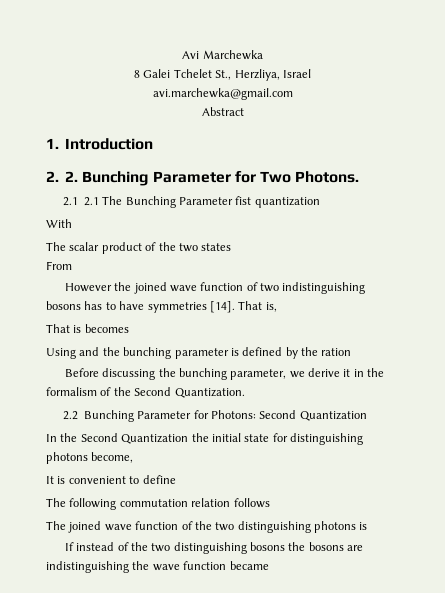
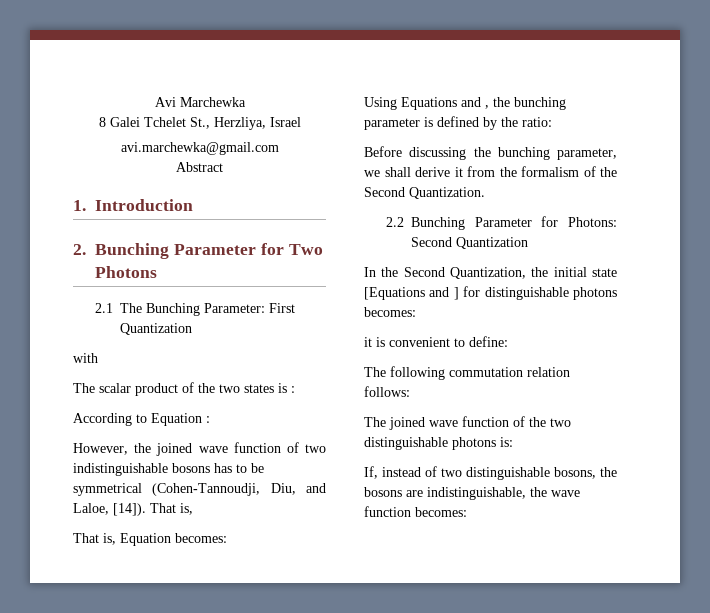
[65,171,79,182] 2. -> (86, 249) none
[295,171,360,183] [62,197,99,206] Photons. // 2.1 2.1 -> [95,266,158,278] [95,303,114,313] Photons // 2.1
[178,196,320,208] [46,219,72,228] Parameter fist quantization // With -> [204,303,296,313] [120,323,193,335] [73,353,98,363] Parameter: First Quantization // with
[46,261,72,270] [64,283,112,292] // From // However -> [278,383,295,393] [73,413,210,426] [73,443,128,455] is : // According to Equation : // However,
[282,282,366,294] indistinguishing -> [73,463,168,476] indistinguishable
[119,301,277,313] [46,324,129,333] [46,347,100,359] have symmetries [14]. That is, // That is becomes // Using and -> [251,463,264,473] [73,483,326,496] [73,503,193,516] [73,533,227,546] [364,97,489,110] be symmetrical (Cohen-Tannoudji, Diu, and Laloe, [14]). That is, // That is, Equation becomes: // Using Equations and ,
[321,348,352,356] ration -> [522,117,552,127] ratio:
(305, 374) none -> [384,167,411,177] shall
[353,369,364,377] in -> [467,166,495,177] from
[121,434,189,444] Quantization -> [450,267,526,279] Quantization,
[272,433,363,445] [46,452,134,464] [46,476,54,484] for distinguishing photons become, // It -> [364,286,617,300] [364,307,416,317] [364,337,372,347] [Equations and ] for distinguishable photons becomes: // it
[142,475,176,484] define -> [469,336,508,347] define:
[233,498,270,508] follows -> [364,386,410,397] follows:
[237,521,368,533] [64,542,286,554] distinguishing photons is // If instead of the two distinguishing bosons -> [364,437,513,450] [364,466,596,480] distinguishable photons is: // If, instead of two distinguishable bosons,
[46,561,129,573] indistinguishing -> [427,487,526,500] indistinguishable,
[229,561,269,570] became -> [415,507,467,517] becomes:

